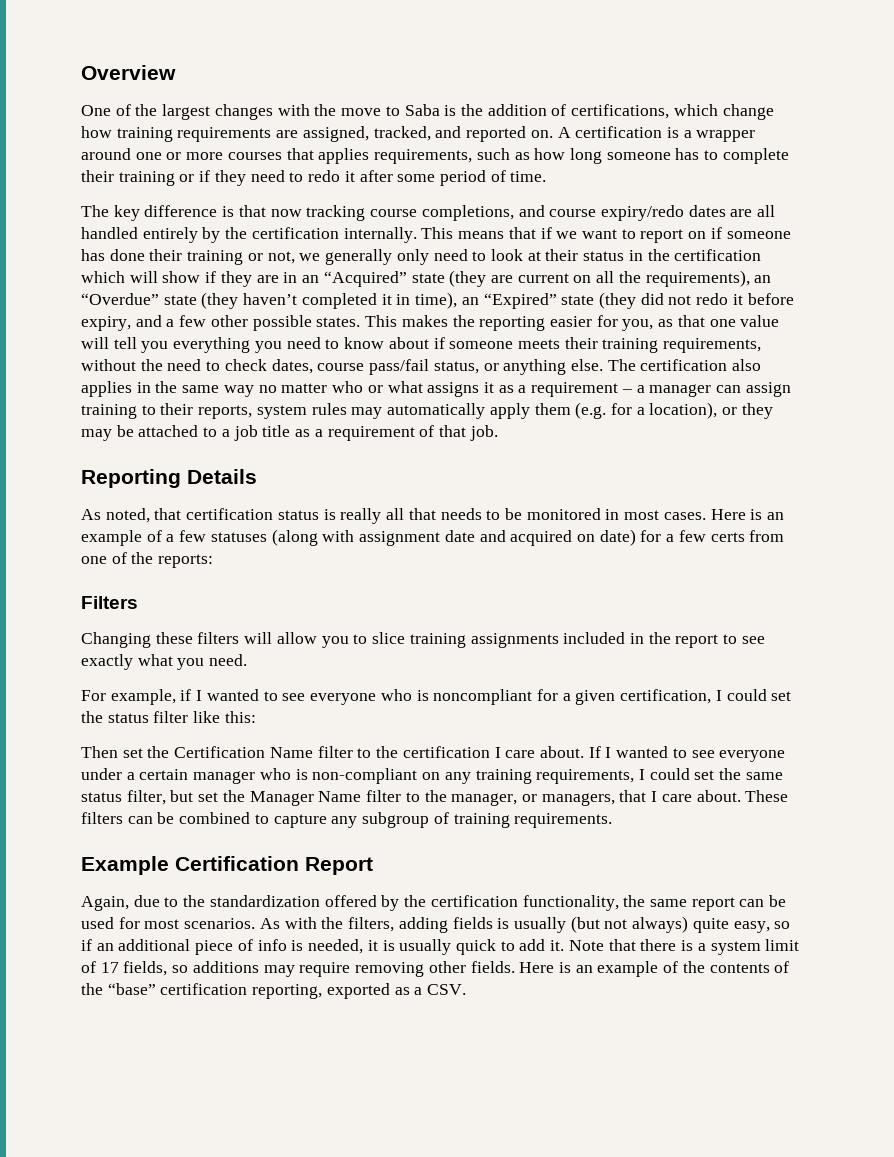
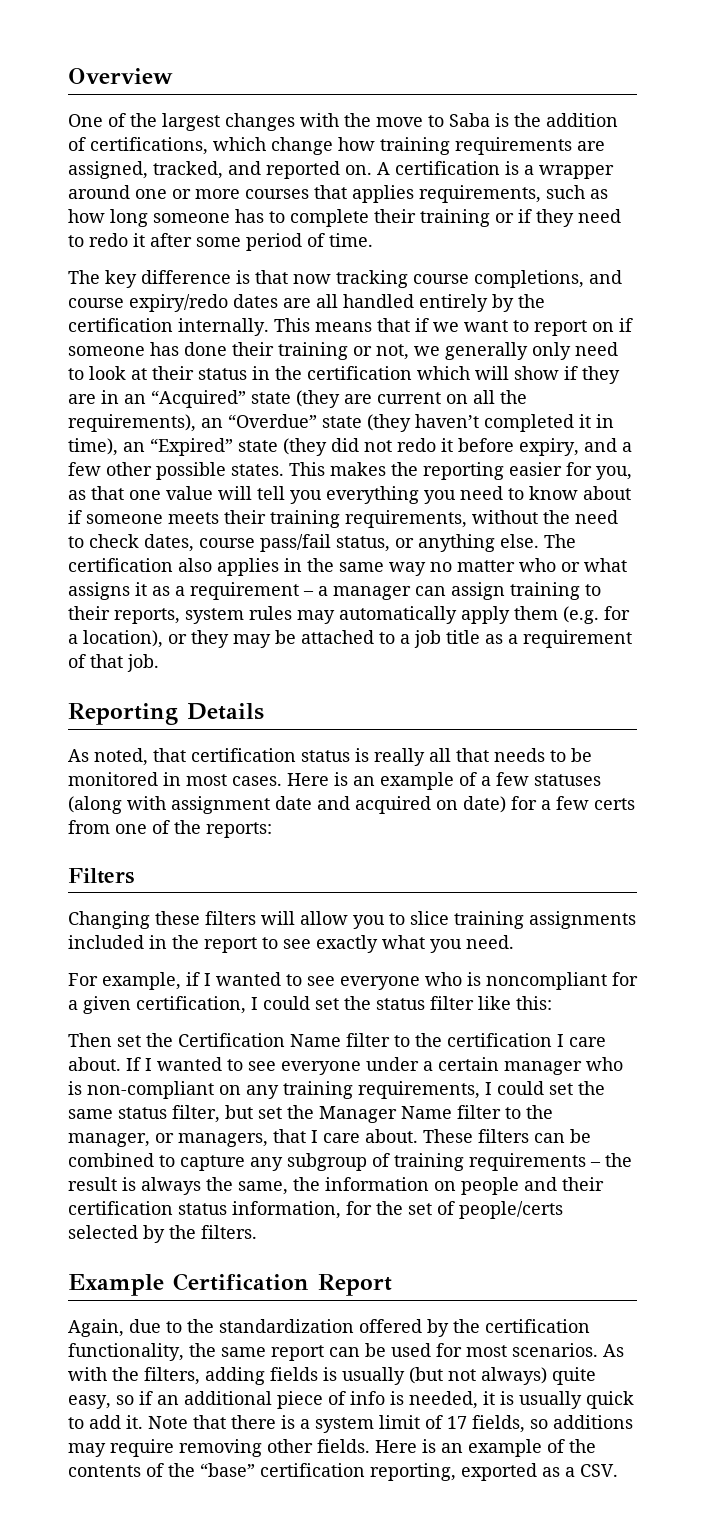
[514,813,613,828] requirements. -> [469,1153,632,1171] [68,1177,604,1195] [68,1201,563,1219] [68,1225,257,1243] requirements – the result is always the same, the information on people and their certification status information, for the set of people/certs selected by the filters.

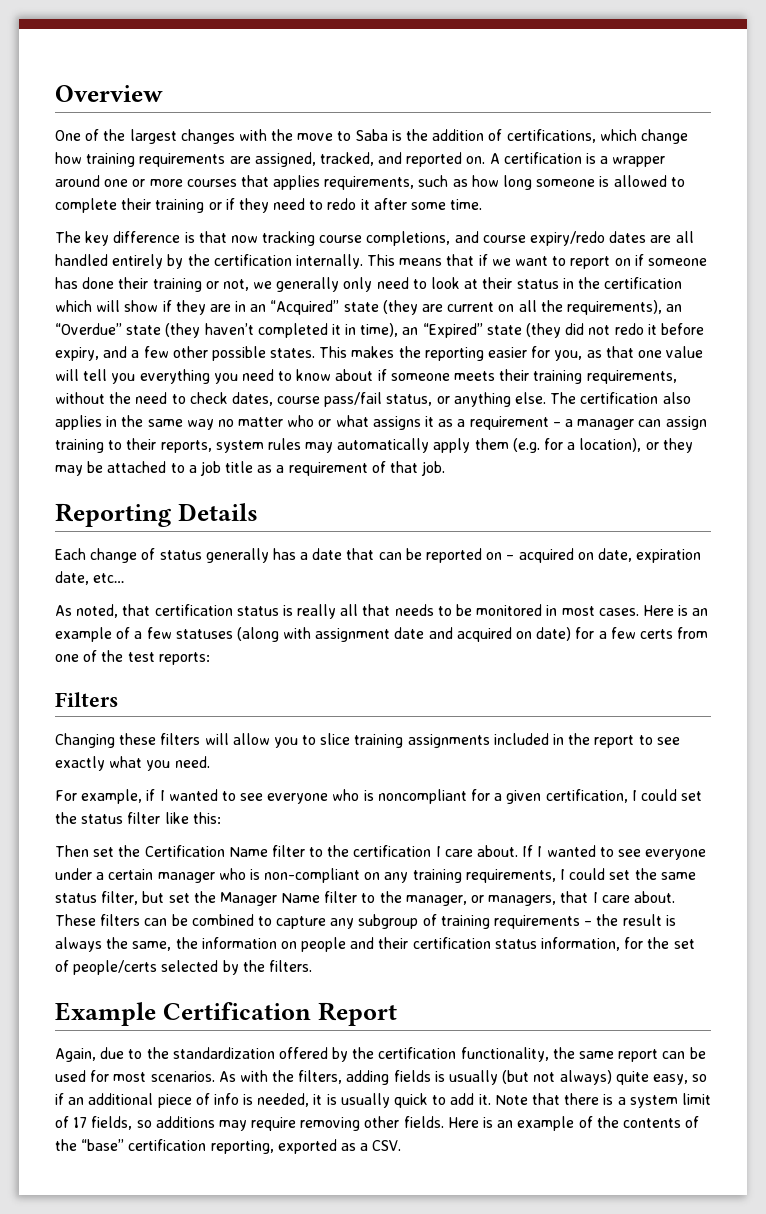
[235,209,264,223] has -> [599,175,667,187] is allowed
[246,233,325,251] period of -> (447, 206) none
(264, 711) none -> [55,548,702,563] [55,571,126,585] // Each change of status generally has a date that can be reported on – acquired on date, expiration date, etc…
(201, 827) none -> [127,652,155,662] test

